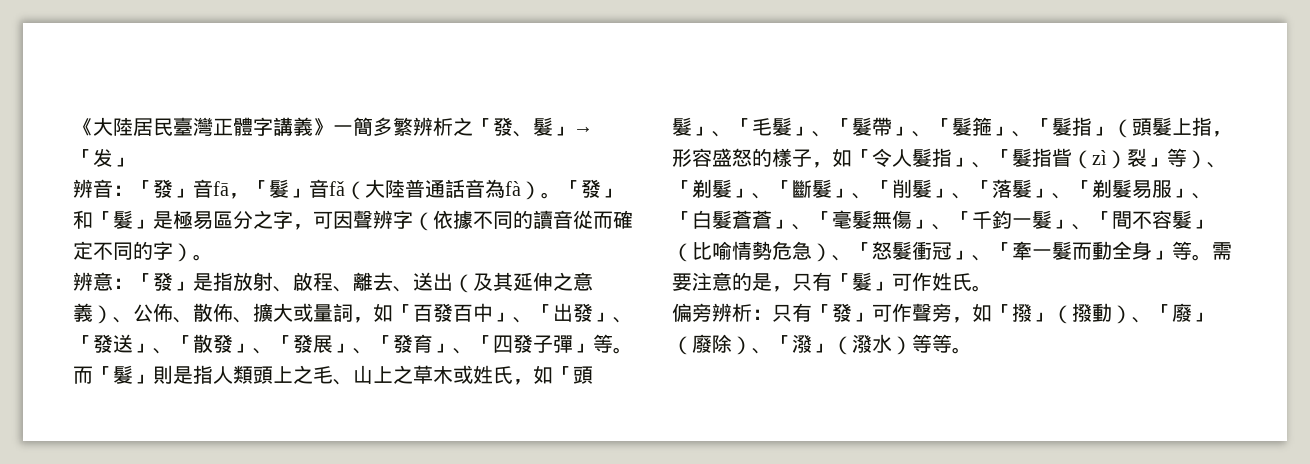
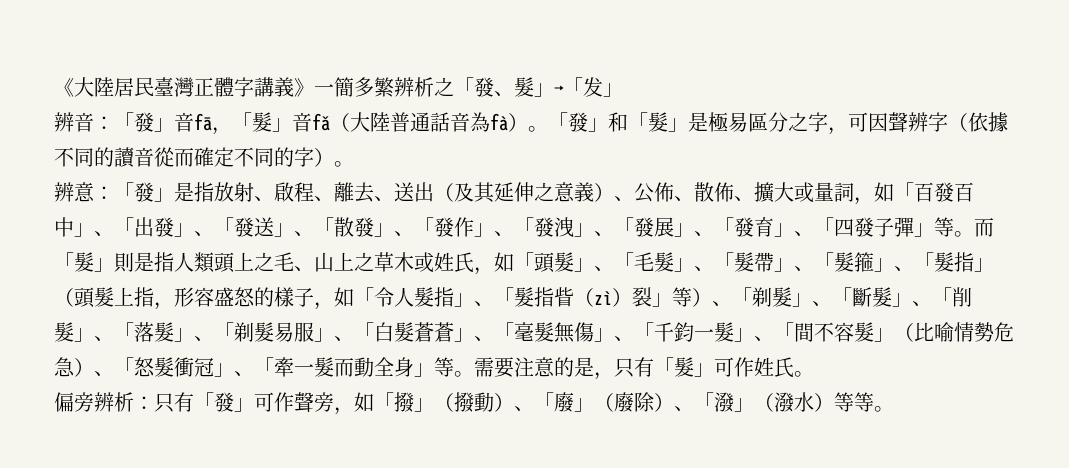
(313, 343) none -> [454,217,654,237] 作」、「發洩」、「發

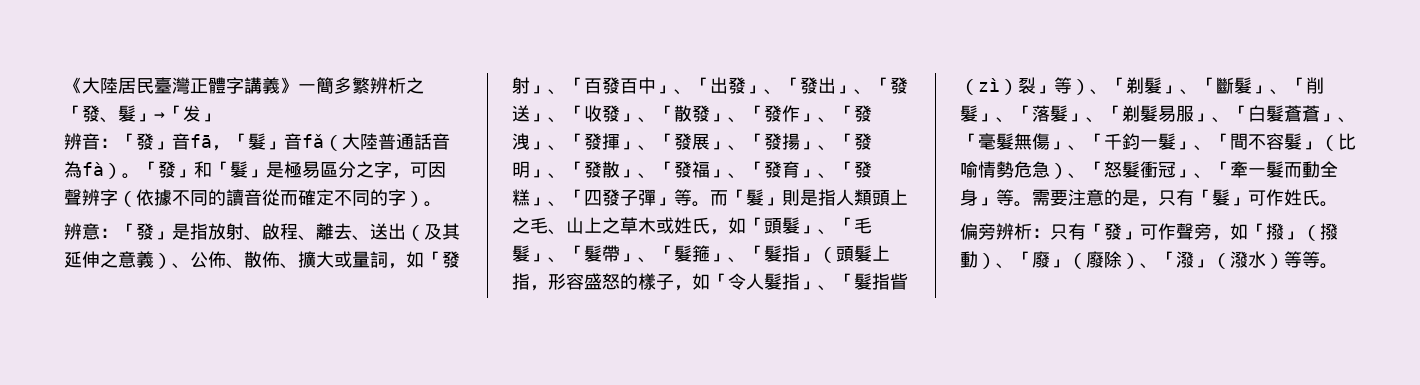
(914, 191) none -> [442,251,460,268] [512,77,584,95] 發射」、「
[254,217,274,237] 送 -> [818,77,908,95] [512,105,620,123] 出」、「發送」、「收發
[654,217,774,237] 展」、「發育 -> [602,133,872,151] [512,161,872,179] [512,189,530,206] 揮」、「發展」、「發揚」、「發明」、「發散」、「發福」、「發育」、「發糕

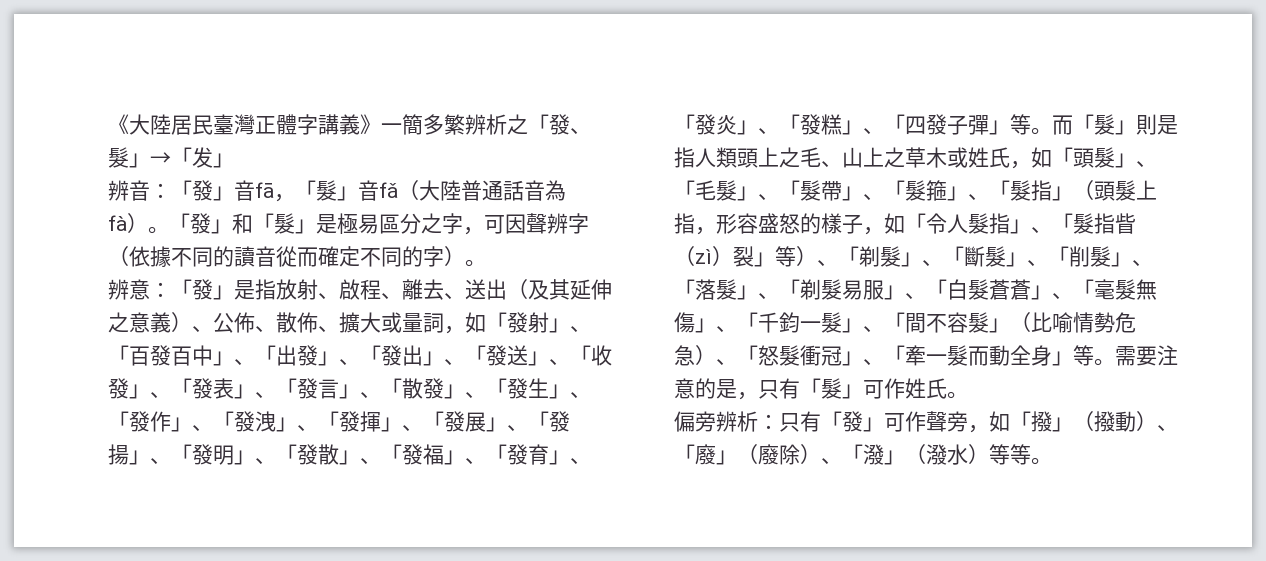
(674, 112) none -> [192,378,402,399] 發表」、「發言」、「
(782, 113) none -> [528,378,591,399] [108,411,150,432] 生」、「發
(872, 169) none -> [716,114,821,135] 炎」、「發

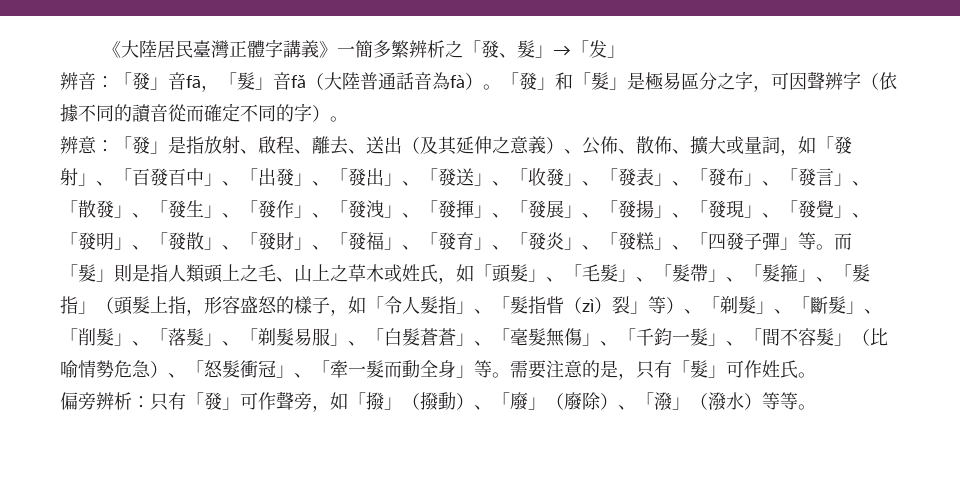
(318, 388) none -> [726,168,816,186] 布」、「發
(213, 454) none -> [726,200,870,218] [60,232,96,250] 現」、「發覺」、「發
(423, 454) none -> [276,232,366,250] 財」、「發

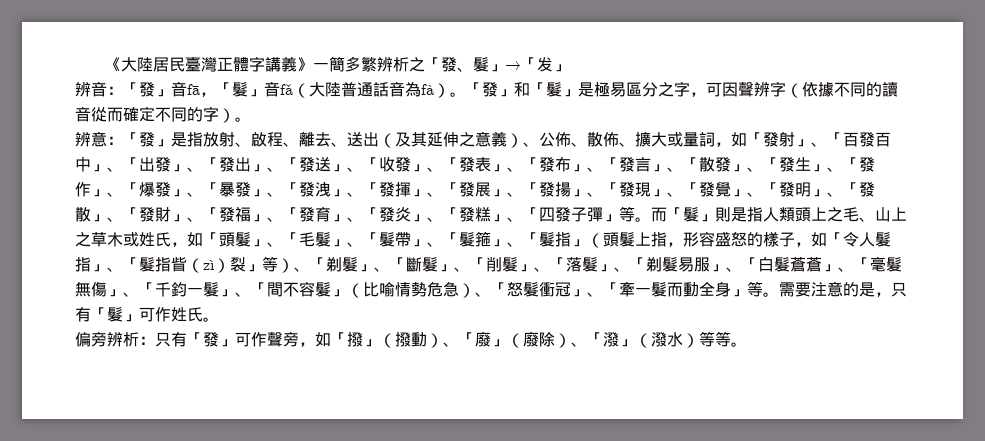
(348, 208) none -> [139,182,299,197] 爆發」、「暴發」、「

